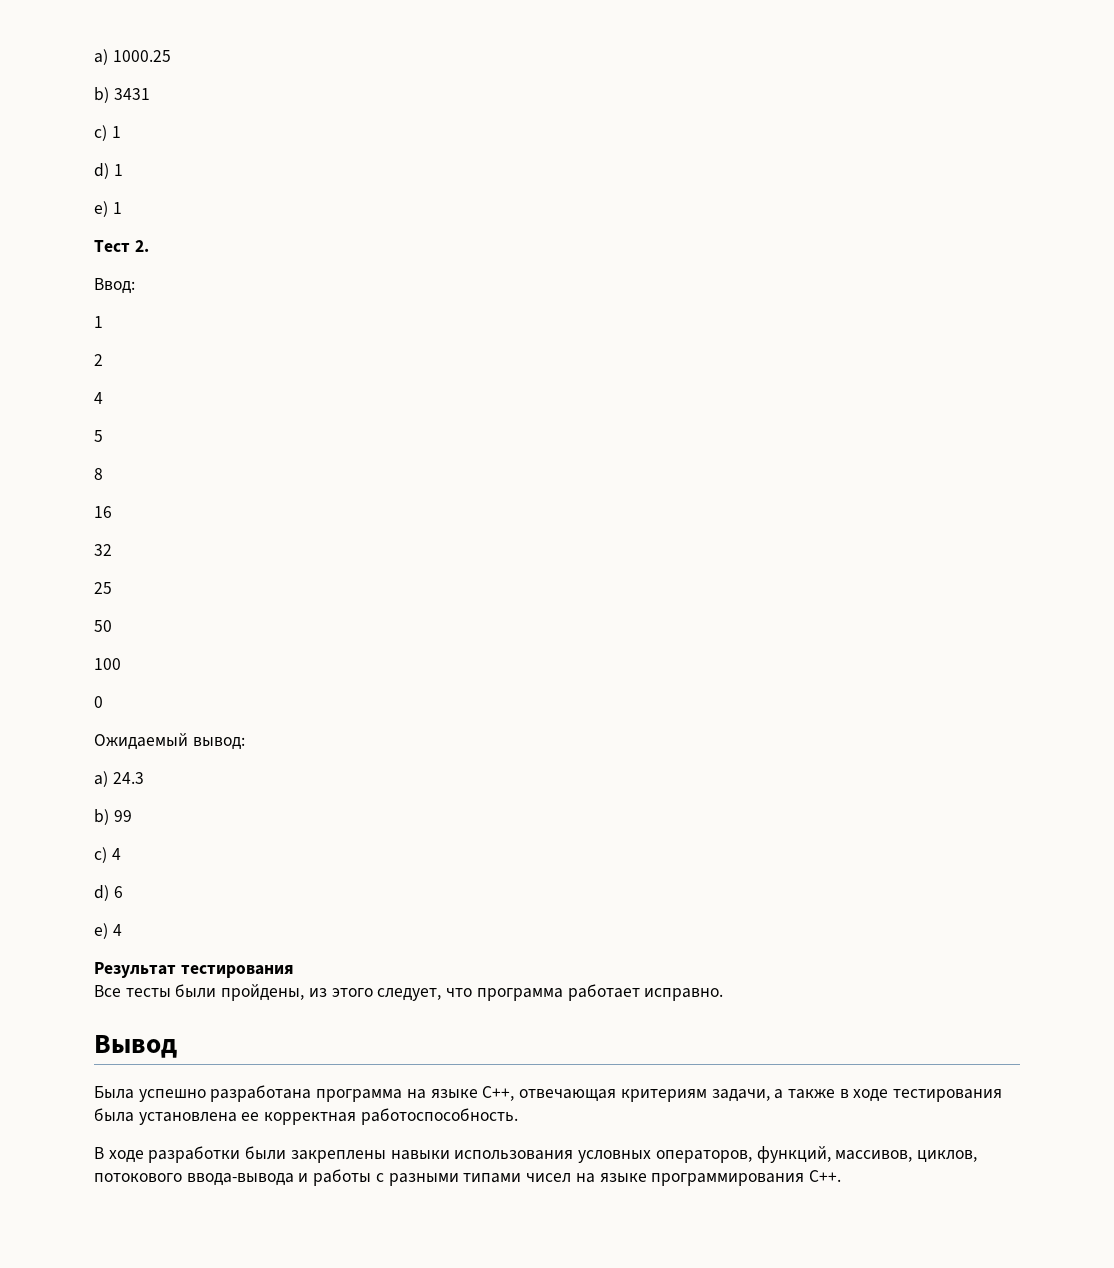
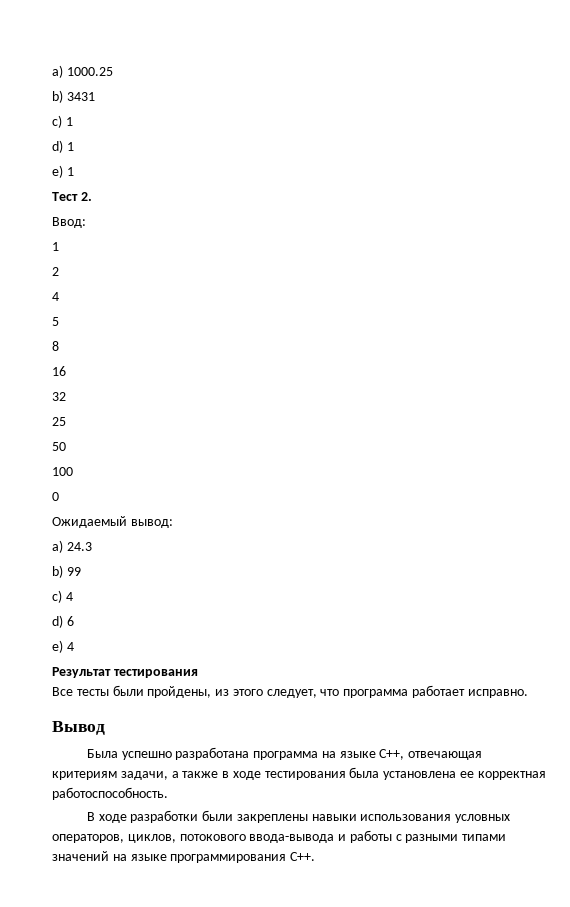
[756,1146,913,1163] функций, массивов, -> (124, 838) none
[526,1173,572,1183] чисел -> [52,851,109,861] значений

